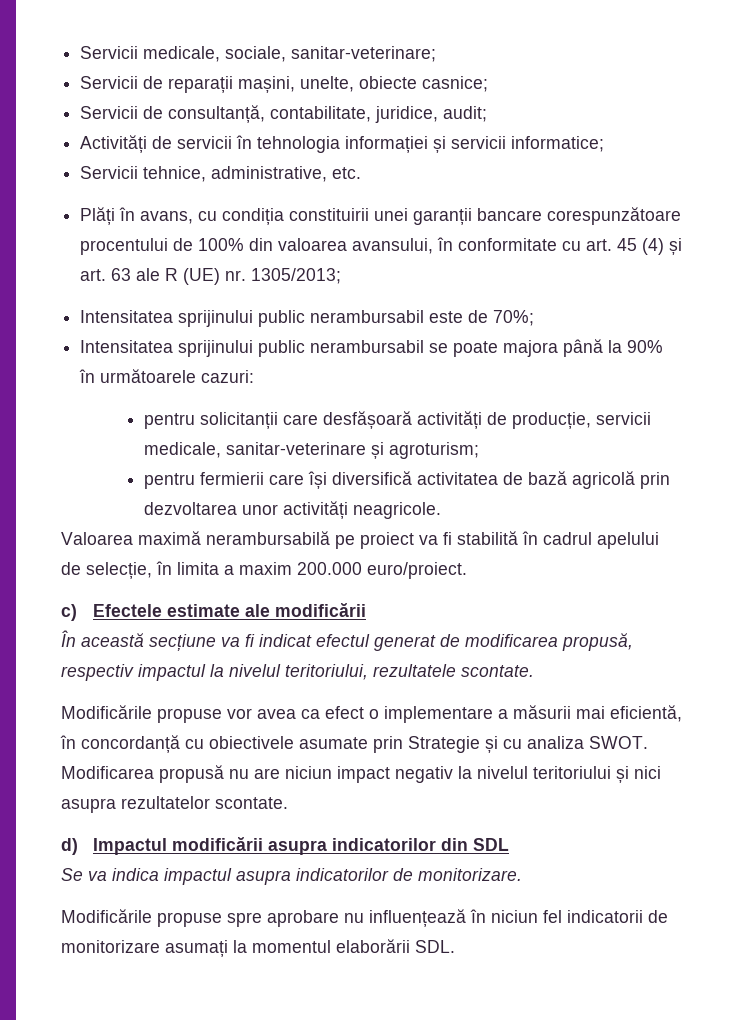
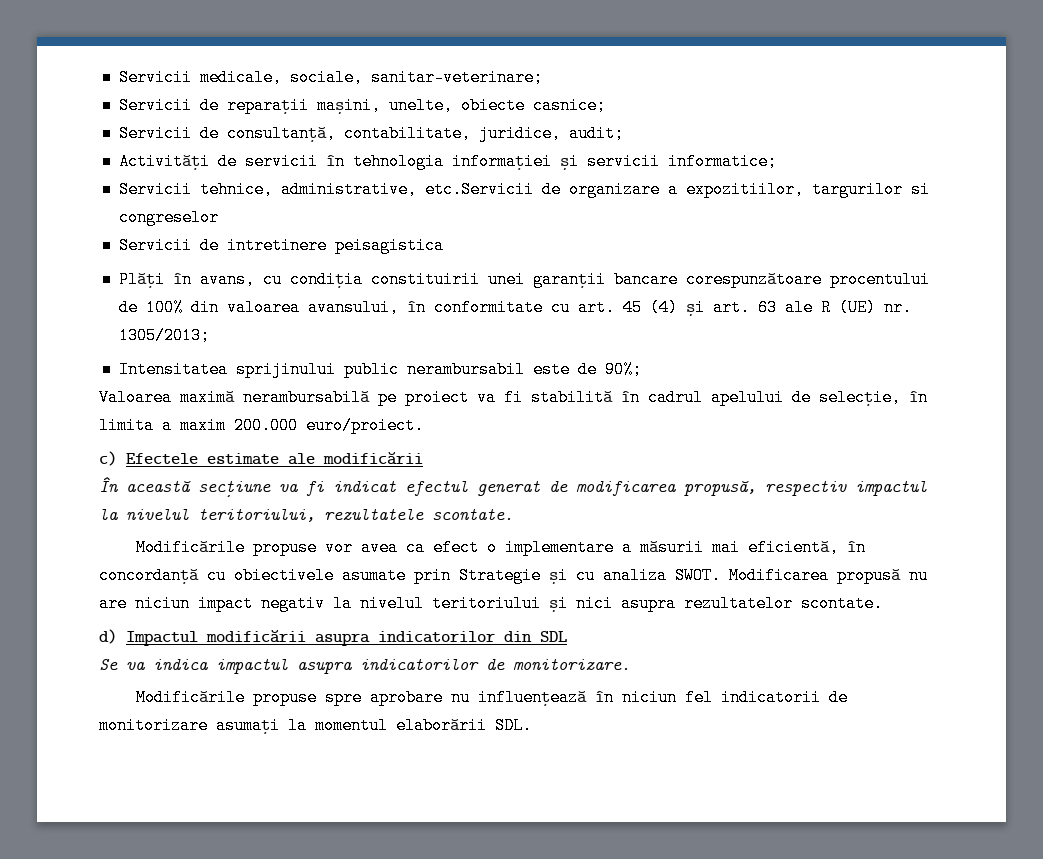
[332,167,362,179] etc. -> [424,181,930,198] [118,209,219,226] [118,237,444,254] etc.Servicii de organizare a expozitiilor, targurilor si congreselor // Servicii de intretinere peisagistica
[493,310,535,326] [80,339,664,357] [79,369,255,383] [143,411,651,429] [143,442,479,459] [143,471,670,489] [143,501,441,519] 70%; // Intensitatea sprijinului public nerambursabil se poate majora până la 90% în următoarele cazuri: // pentru solicitanții care desfășoară activități de producție, servicii medicale, sanitar‐veterinare și agroturism; // pentru fermierii care își diversifică activitatea de bază agricolă prin dezvoltarea unor activități neagricole. -> [604,361,642,378] 90%;

